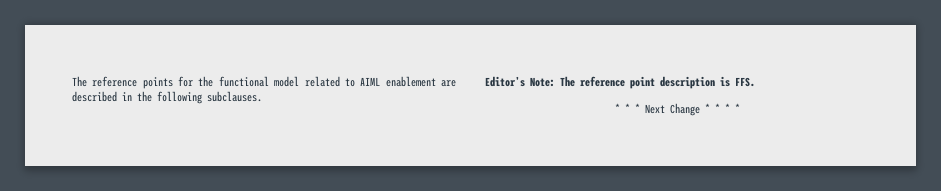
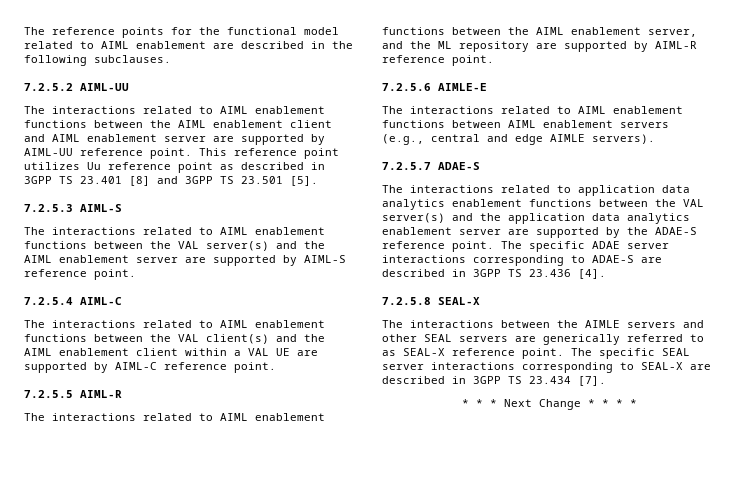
[485,76,755,89] Editor’s Note: The reference point description is FFS. -> [24,83,129,91] [24,106,325,114] [24,120,332,128] [24,134,325,145] [24,148,339,159] [24,162,325,173] [24,176,318,186] [24,204,122,212] [24,227,325,235] [24,241,325,251] [24,255,346,266] [24,269,136,280] [24,297,122,305] [24,320,325,328] [24,334,325,344] [24,348,318,356] [24,362,276,373] [24,390,122,398] [24,413,325,421] [382,27,697,37] [382,41,697,52] [382,55,494,66] [382,83,487,91] [382,106,683,114] [382,120,669,128] [382,134,655,145] [382,162,480,170] [382,185,690,196] [382,199,704,210] [382,213,690,224] [382,227,697,238] [382,241,669,252] [382,255,662,266] [382,269,606,279] [382,297,480,305] [382,320,704,328] [382,334,704,345] [382,348,690,359] [382,362,711,373] [382,376,606,386] 7.2.5.2 AIML-UU // The interactions related to AIML enablement functions between the AIML enablement client and AIML enablement server are supported by AIML-UU reference point. This reference point utilizes Uu reference point as described in 3GPP TS 23.401 [8] and 3GPP TS 23.501 [5]. // 7.2.5.3 AIML-S // The interactions related to AIML enablement functions between the VAL server(s) and the AIML enablement server are supported by AIML-S reference point. // 7.2.5.4 AIML-C // The interactions related to AIML enablement functions between the VAL client(s) and the AIML enablement client within a VAL UE are supported by AIML-C reference point. // 7.2.5.5 AIML-R // The interactions related to AIML enablement functions between the AIML enablement server, and the ML repository are supported by AIML-R reference point. // 7.2.5.6 AIMLE-E // The interactions related to AIML enablement functions between AIML enablement servers (e.g., central and edge AIMLE servers). // 7.2.5.7 ADAE-S // The interactions related to application data analytics enablement functions between the VAL server(s) and the application data analytics enablement server are supported by the ADAE-S reference point. The specific ADAE server interactions corresponding to ADAE-S are described in 3GPP TS 23.436 [4]. // 7.2.5.8 SEAL-X // The interactions between the AIMLE servers and other SEAL servers are generically referred to as SEAL-X reference point. The specific SEAL server interactions corresponding to SEAL-X are described in 3GPP TS 23.434 [7].

